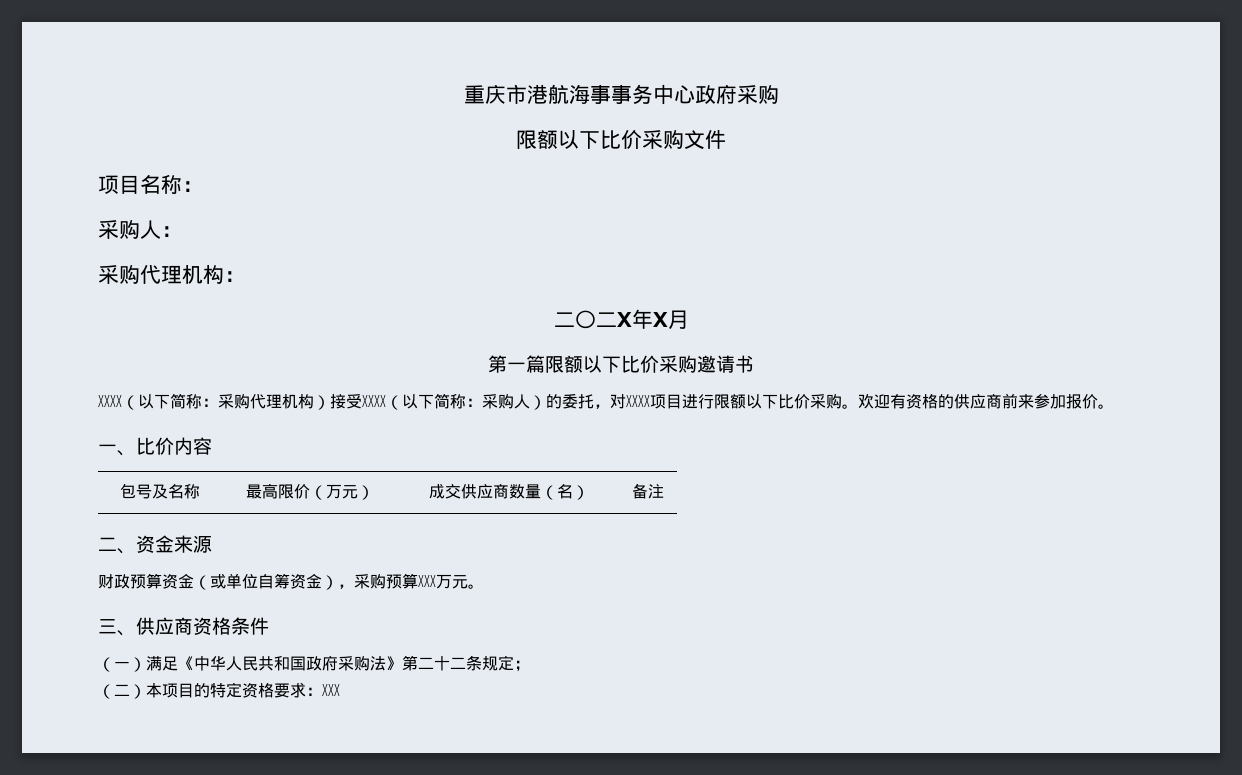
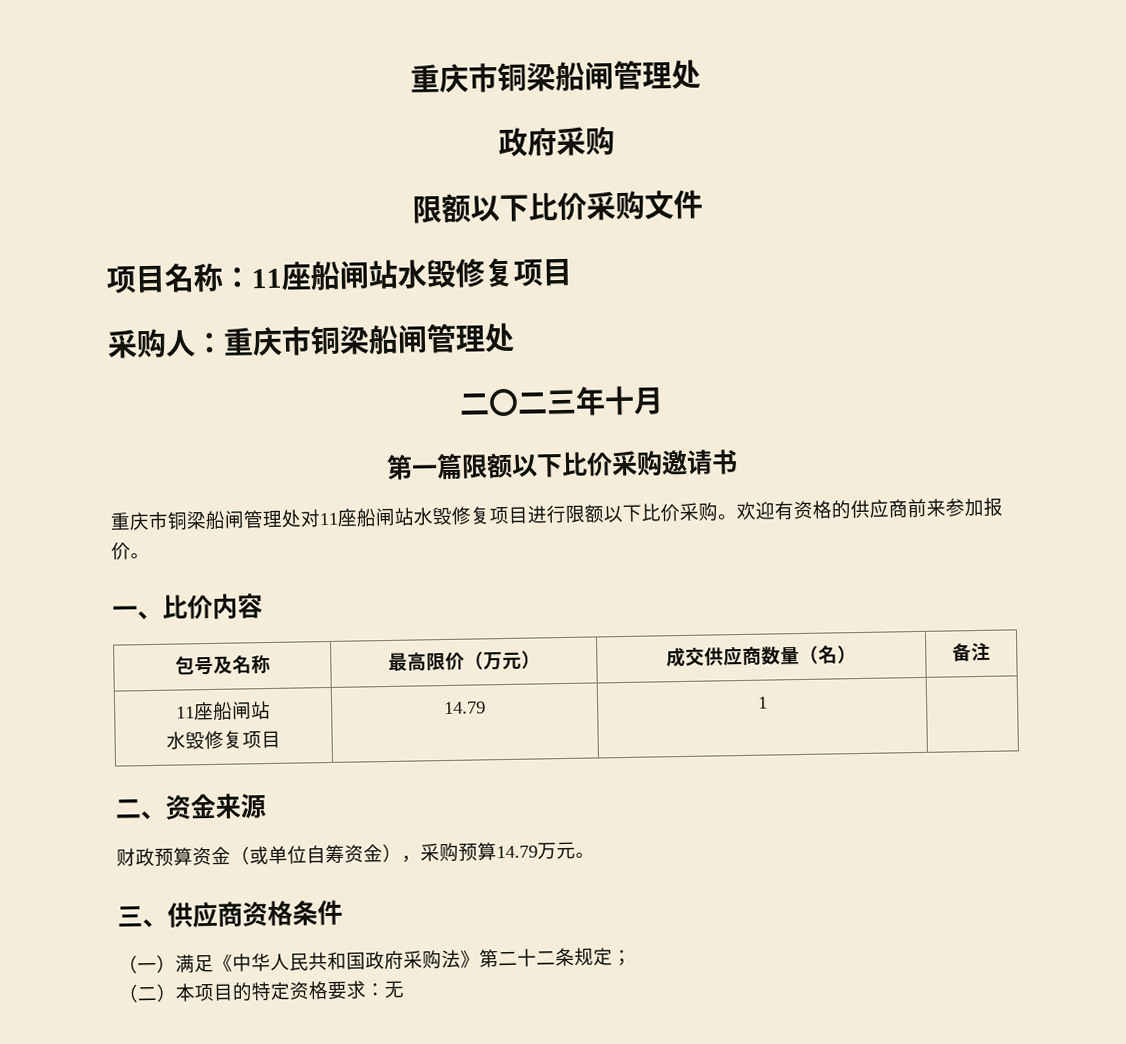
[463,84,695,105] 重庆市港航海事事务中心 -> [410,59,701,94] 重庆市铜梁船闸管理处 //
[98,219,182,239] [98,264,245,284] // 采购人： // 采购代理机构： -> [251,257,573,291] [107,322,515,359] 11座船闸站水毁修复项目 // 采购人：重庆市铜梁船闸管理处
[616,309,668,329] X年X -> [545,385,635,416] 三年十
[98,393,650,410] XXXX（以下简称：采购代理机构）接受XXXX（以下简称：采购人）的委托，对XXXX -> [110,506,491,531] 重庆市铜梁船闸管理处对11座船闸站水毁修复
(664, 491) none -> [176,700,271,721] [166,730,281,750] [444,701,486,715] [756,696,768,709] // 11座船闸站 // 水毁修复项目 | 14.79 | 1 |
[418,575,436,587] XXX -> [496,845,538,859] 14.79
[322,684,340,696] XXX -> [384,980,405,999] 无

